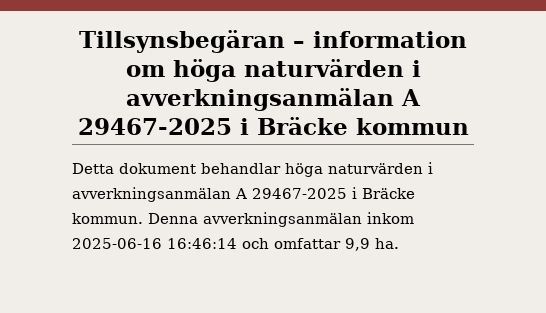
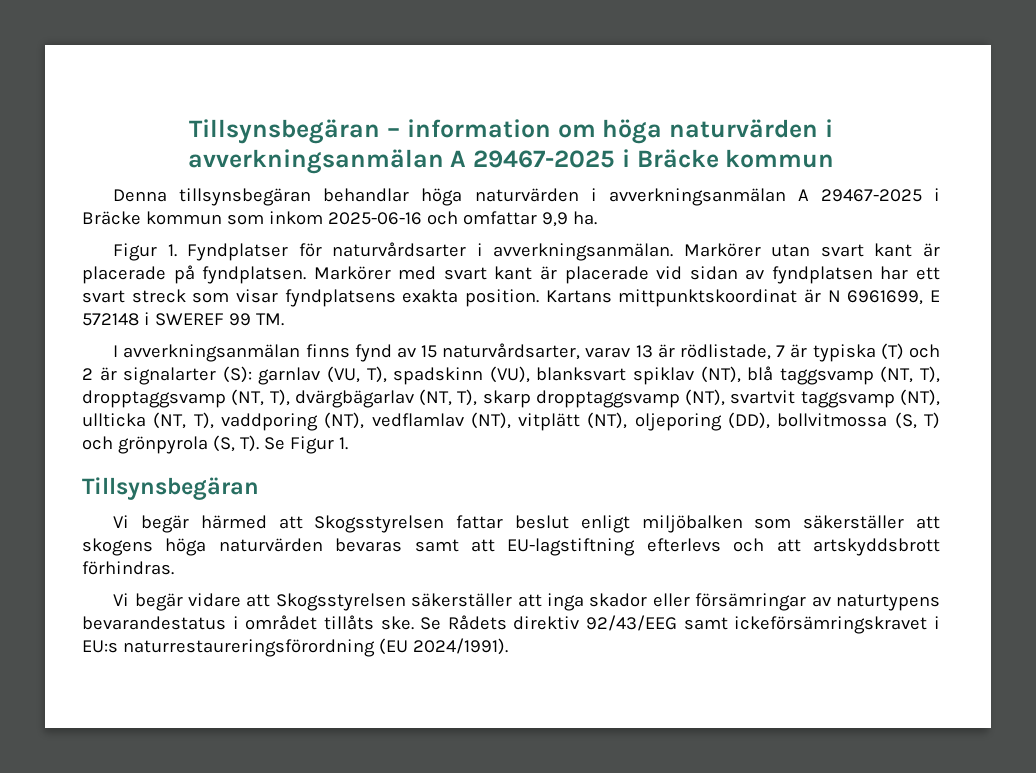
[72,163,196,174] Detta dokument -> [113,188,312,206] Denna tillsynsbegäran
[72,212,362,227] kommun. Denna avverkningsanmälan -> [145,211,264,225] kommun som
[167,238,237,249] 16:46:14 -> (422, 218) none
(399, 243) none -> [113,242,940,261] [82,265,940,284] [82,289,940,307] [82,312,284,326] [113,343,941,362] [82,366,941,385] [82,389,940,408] [82,412,940,431] [82,435,348,454] [82,477,259,500] [113,515,940,533] [82,538,940,556] [82,561,174,575] [113,593,940,611] [82,615,940,634] [82,638,508,657] // Figur 1. Fyndplatser för naturvårdsarter i avverkningsanmälan. Markörer utan svart kant är placerade på fyndplatsen. Markörer med svart kant är placerade vid sidan av fyndplatsen har ett svart streck som visar fyndplatsens exakta position. Kartans mittpunktskoordinat är N 6961699, E 572148 i SWEREF 99 TM. // I avverkningsanmälan finns fynd av 15 naturvårdsarter, varav 13 är rödlistade, 7 är typiska (T) och 2 är signalarter (S): garnlav (VU, T), spadskinn (VU), blanksvart spiklav (NT), blå taggsvamp (NT, T), dropptaggsvamp (NT, T), dvärgbägarlav (NT, T), skarp dropptaggsvamp (NT), svartvit taggsvamp (NT), ullticka (NT, T), vaddporing (NT), vedflamlav (NT), vitplätt (NT), oljeporing (DD), bollvitmossa (S, T) och grönpyrola (S, T). Se Figur 1. // Tillsynsbegäran // Vi begär härmed att Skogsstyrelsen fattar beslut enligt miljöbalken som säkerställer att skogens höga naturvärden bevaras samt att EU-lagstiftning efterlevs och att artskyddsbrott förhindras. // Vi begär vidare att Skogsstyrelsen säkerställer att inga skador eller försämringar av naturtypens bevarandestatus i området tillåts ske. Se Rådets direktiv 92/43/EEG samt ickeförsämringskravet i EU:s naturrestaureringsförordning (EU 2024/1991).

